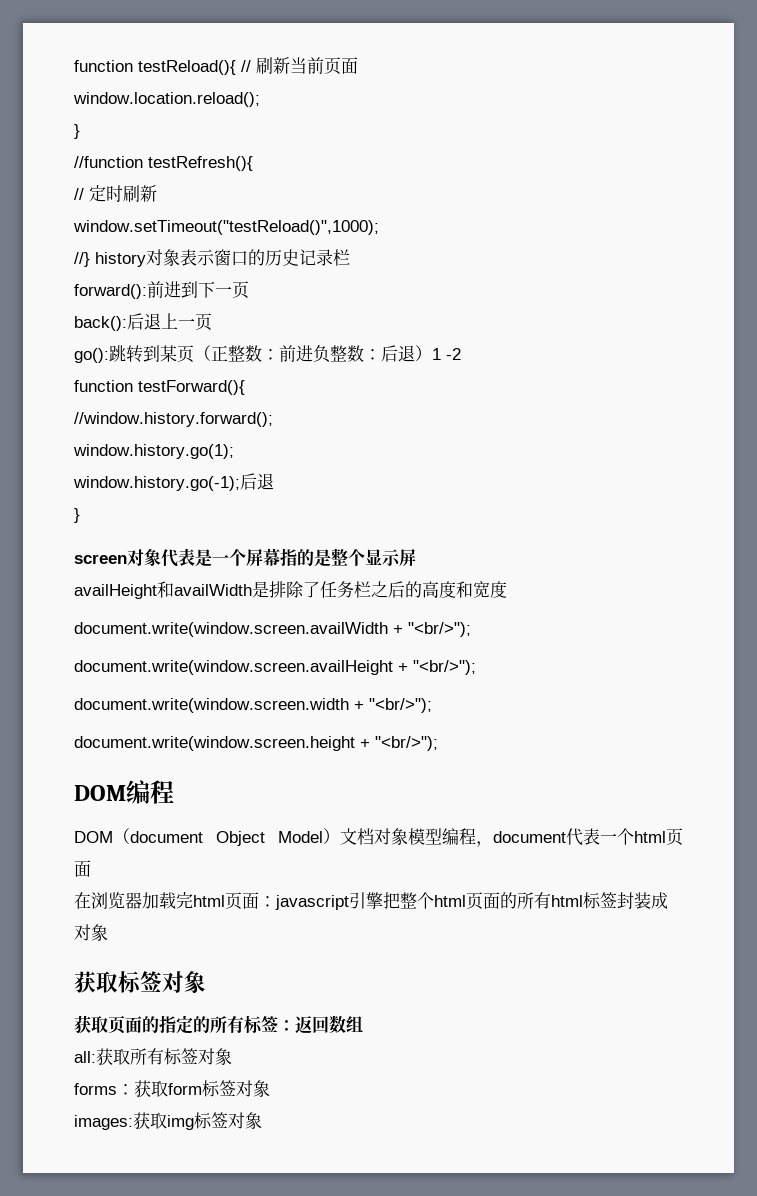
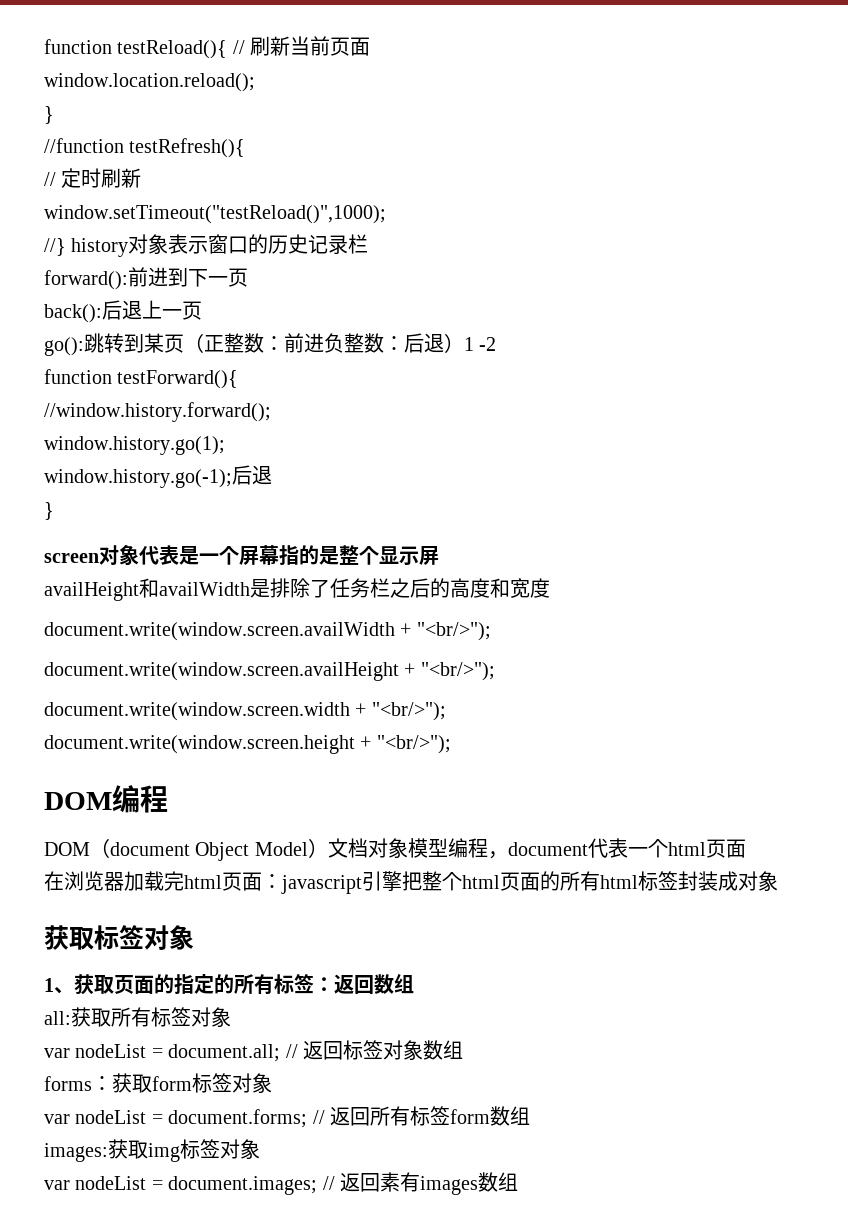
(206, 982) none -> [44,978,74,994] 1、
(232, 1056) none -> [44,1040,463,1062] // var nodeList = document.all; // 返回标签对象数组
(270, 1088) none -> [44,1106,530,1128] // var nodeList = document.forms; // 返回所有标签form数组
(262, 1120) none -> [44,1172,518,1195] // var nodeList = document.images; // 返回素有images数组

